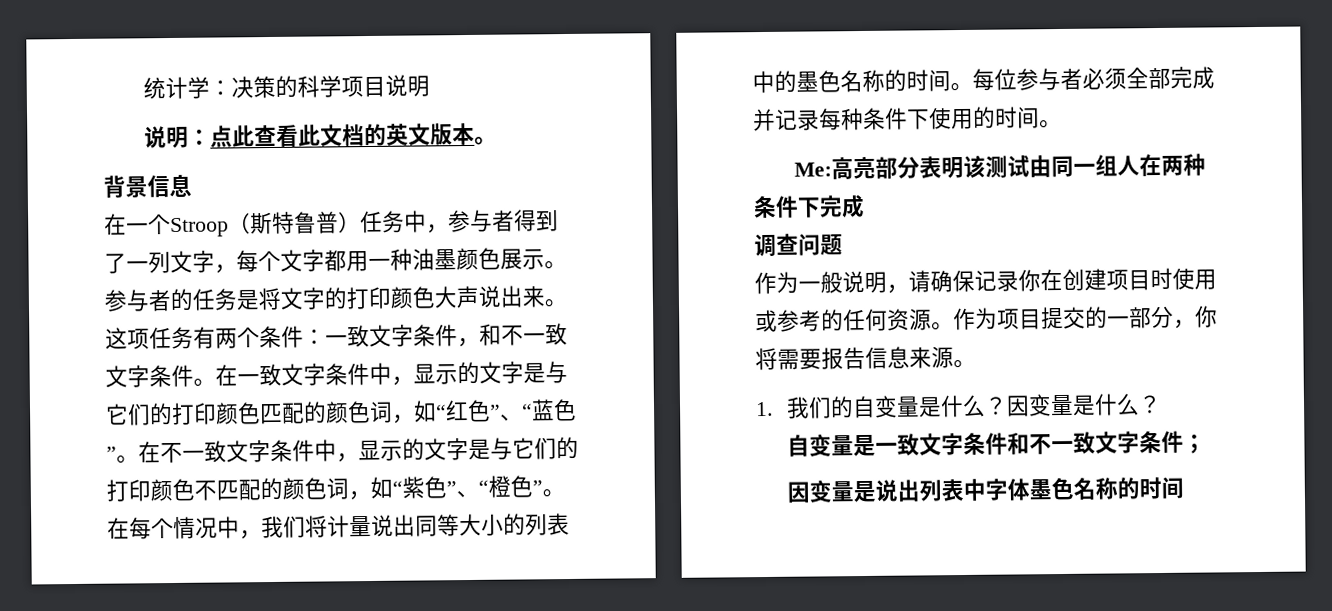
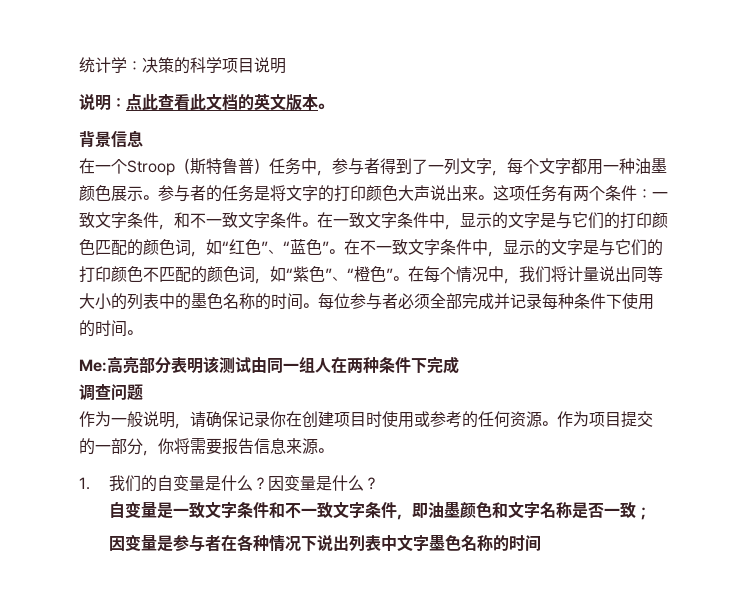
[1182,433,1206,454] [786,480,876,503] ； // 因变量是 -> [397,501,652,520] [109,534,318,552] ，即油墨颜色和文字名称是否一致； // 因变量是参与者在各种情况下
[984,478,1030,501] 字体 -> [397,535,430,552] 文字

